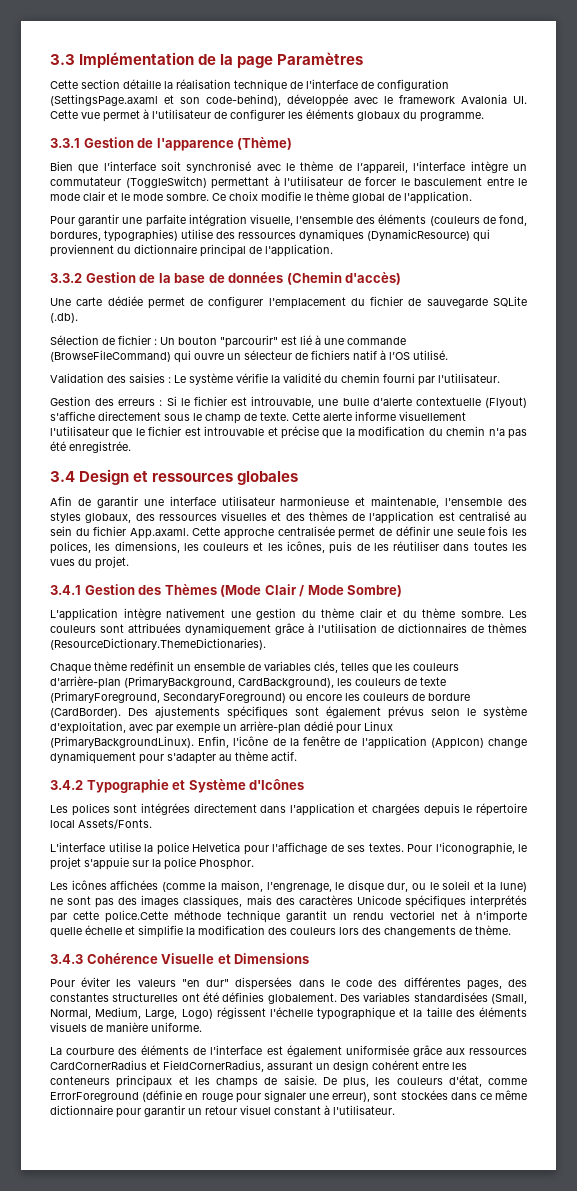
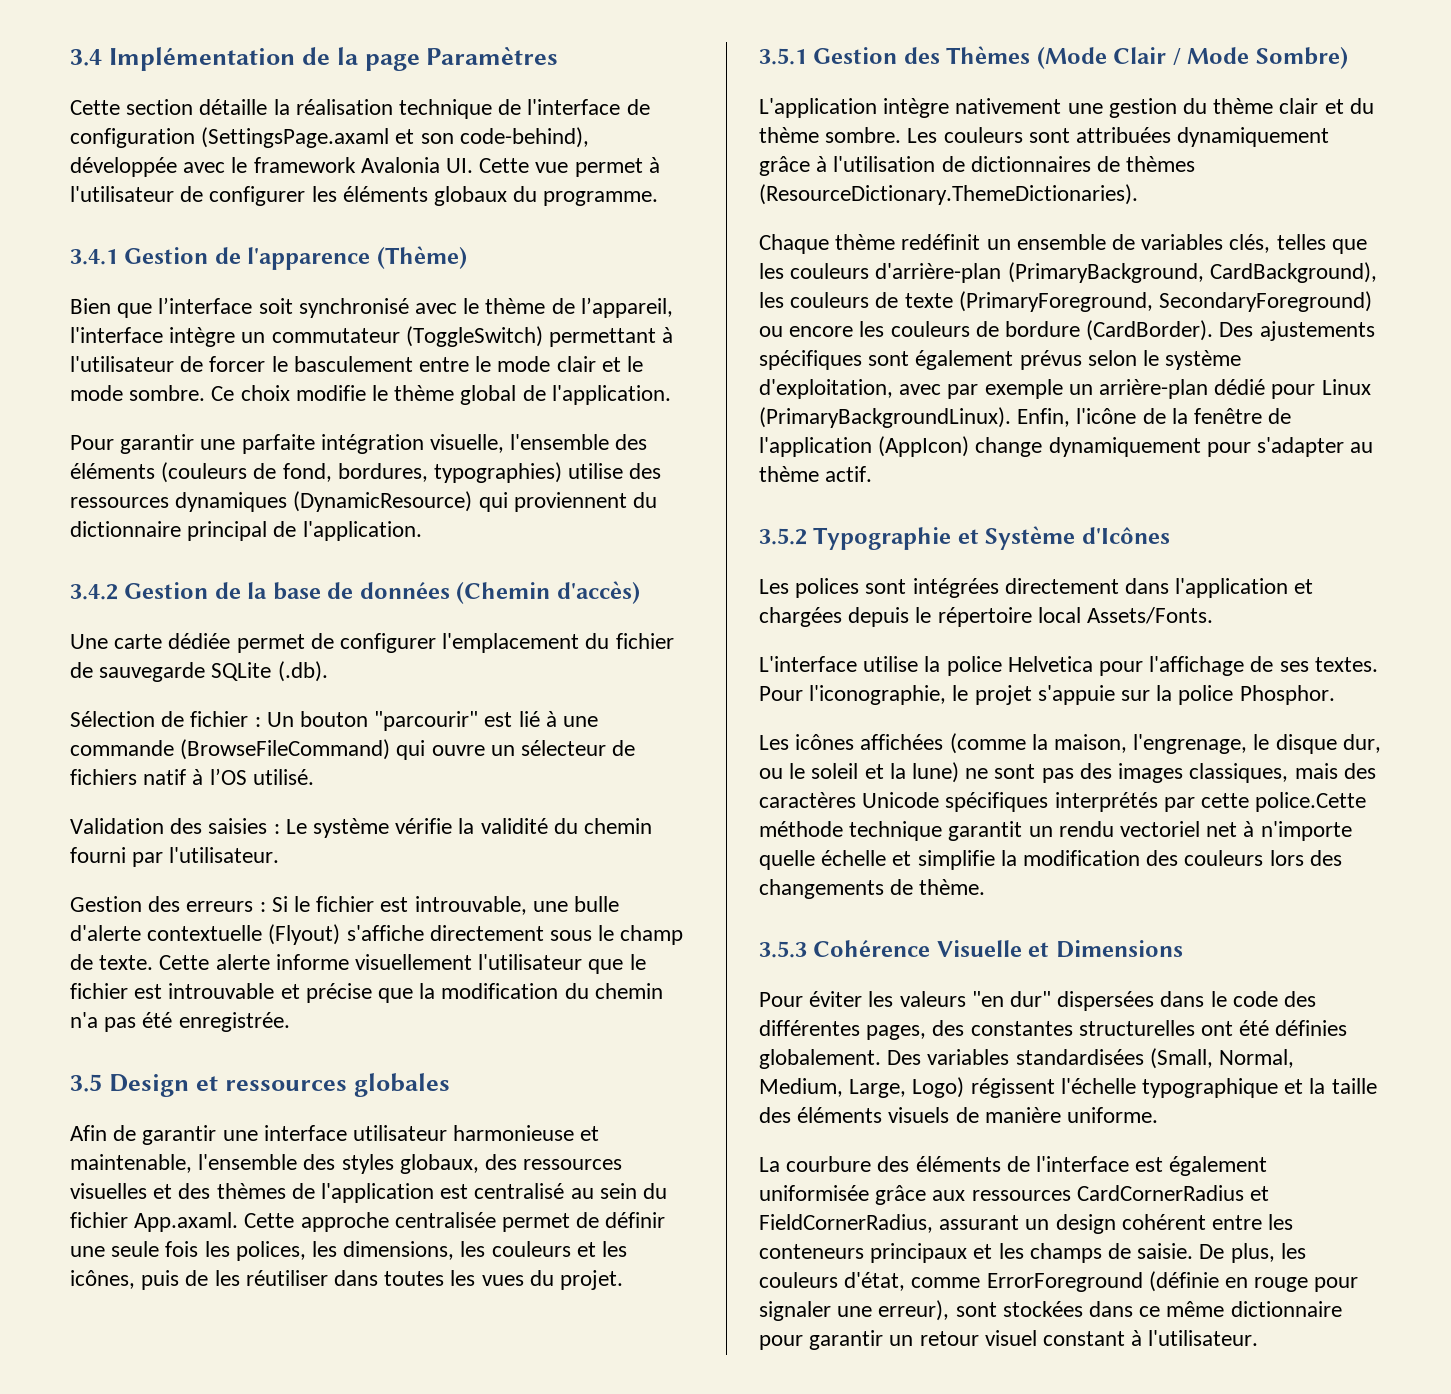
[50,54,75,65] 3.3 -> [70,49,102,66] 3.4
[50,138,80,148] 3.3.1 -> [70,249,118,265] 3.4.1
[50,273,82,283] 3.3.2 -> [70,584,118,600] 3.4.2
[50,471,75,482] 3.4 -> [70,1074,102,1092] 3.5
[50,585,81,595] 3.4.1 -> [759,48,807,65] 3.5.1
[50,780,83,790] 3.4.2 -> [759,528,807,545] 3.5.2
[50,954,83,964] 3.4.3 -> [759,941,807,958] 3.5.3

